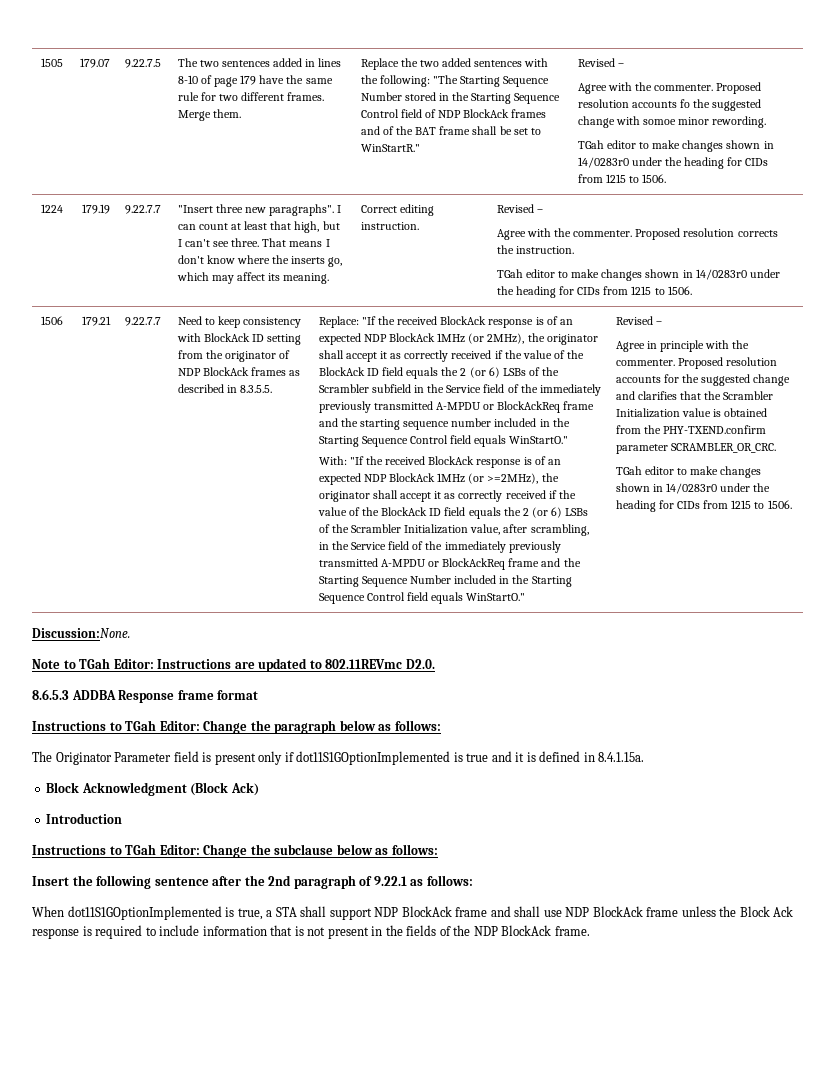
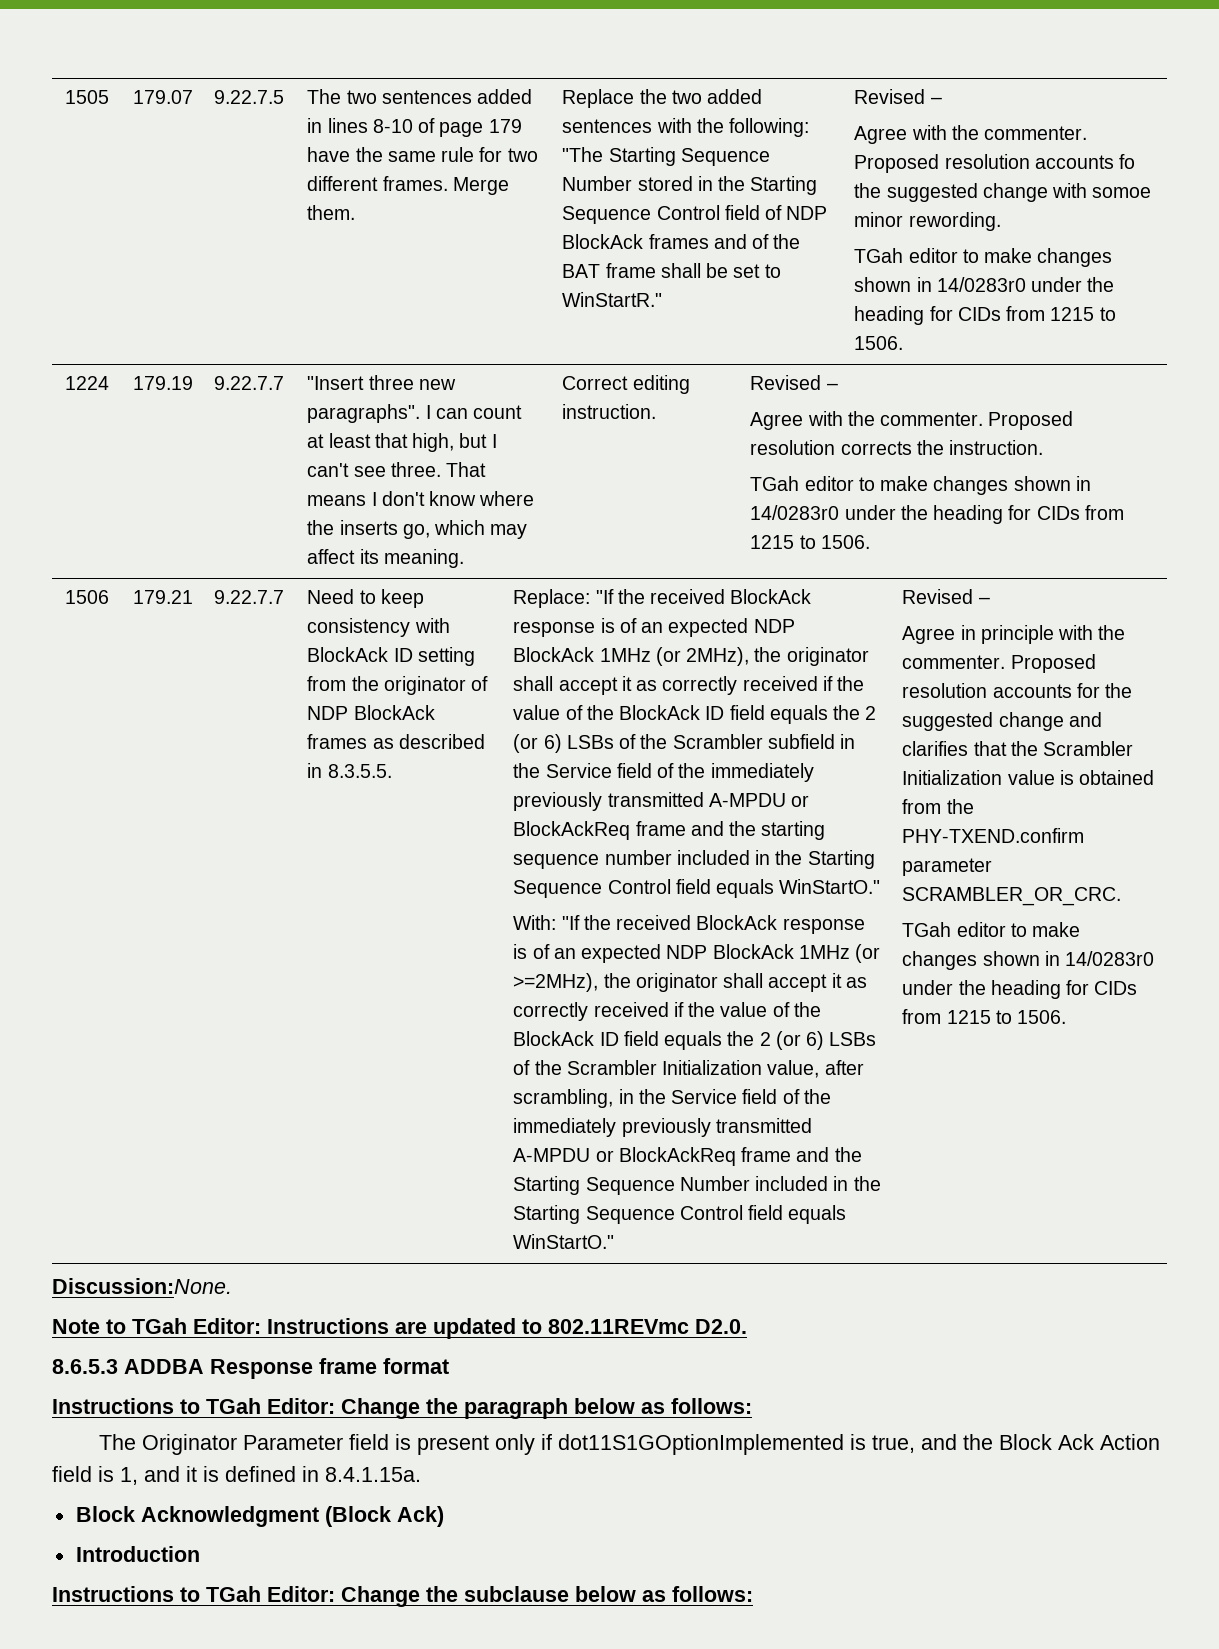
[466,753,489,762] true -> [872,1434,1161,1453] [52,1466,138,1485] true, and the Block Ack Action field is 1,
[32,875,473,889] [32,906,794,920] [32,925,590,939] // Insert the following sentence after the 2nd paragraph of 9.22.1 as follows: // When dot11S1GOptionImplemented is true, a STA shall support NDP BlockAck frame and shall use NDP BlockAck frame unless the Block Ack response is required to include information that is not present in the fields of the NDP BlockAck frame. -> (753, 1594) none

